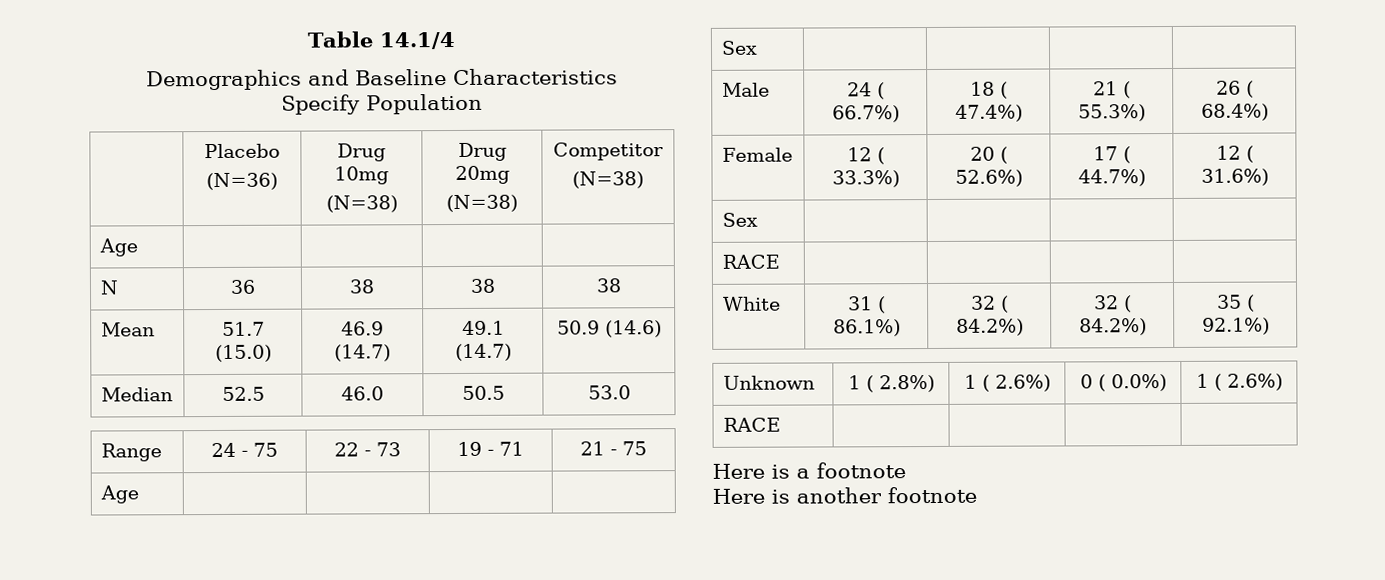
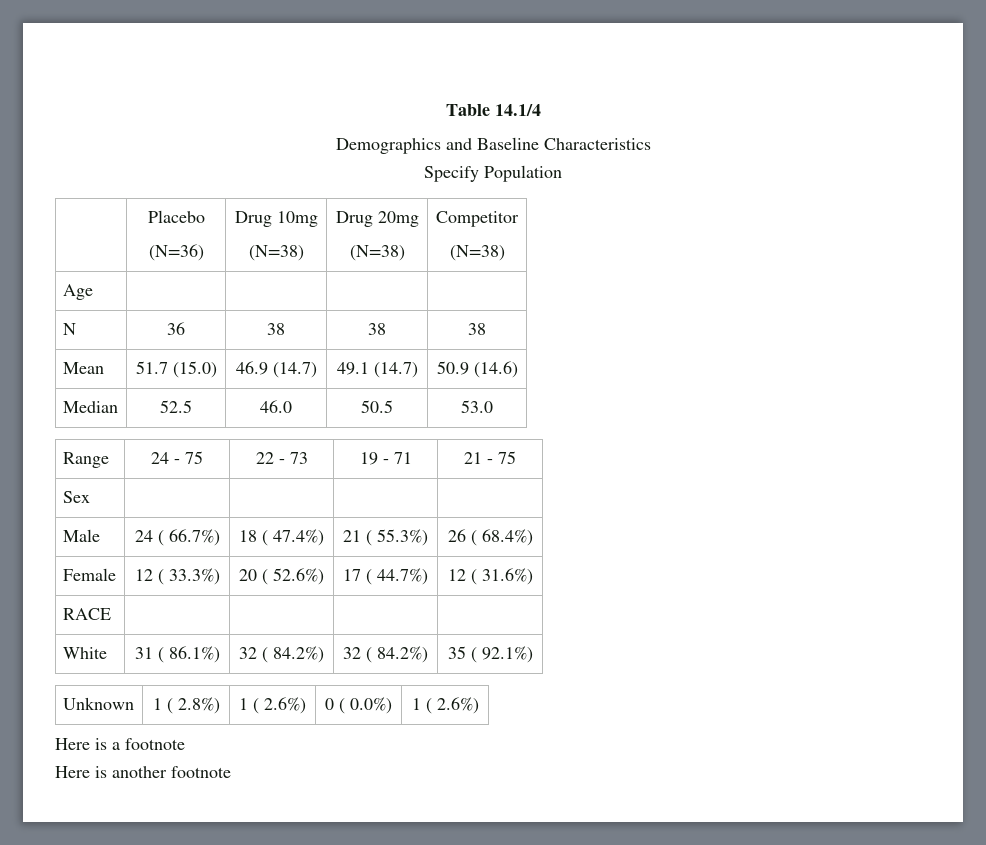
[99,485,139,504] // Age | | | | -> (516, 457) none
[721,212,758,227] // Sex | | | | -> (533, 576) none
[722,417,781,432] // RACE | | | | -> (479, 705) none

